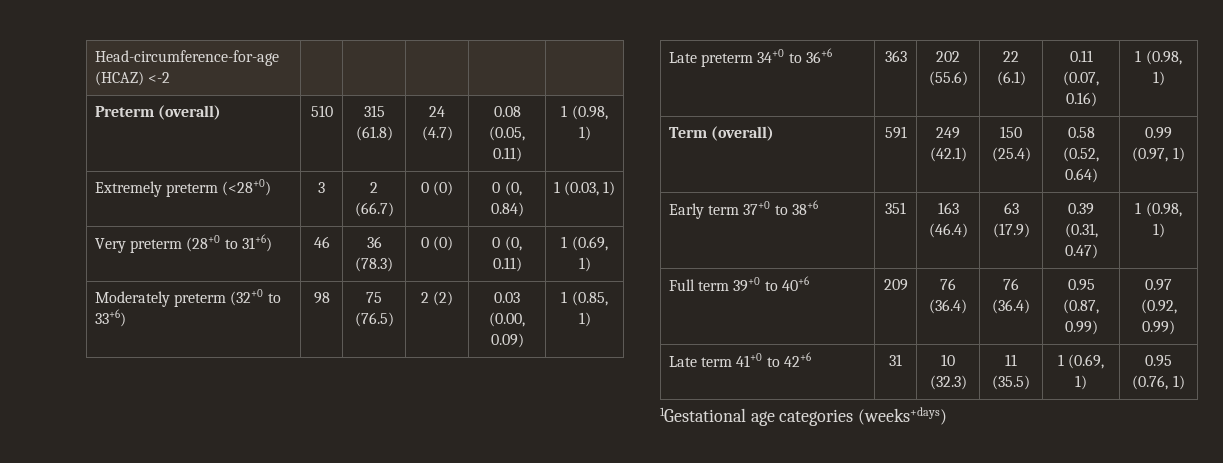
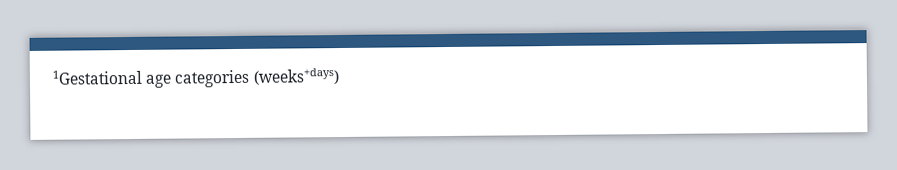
[94,50,279,66] [94,71,170,86] [94,105,221,120] [310,105,333,117] [363,105,385,117] [355,126,393,141] [429,106,445,117] [421,126,453,141] [493,106,521,117] [489,126,525,141] [492,147,522,162] [561,105,608,120] [578,126,591,141] [94,179,272,197] [318,182,325,193] [370,182,378,193] [354,202,394,217] [420,181,454,196] [492,181,522,196] [490,202,524,217] [553,181,616,196] [94,234,272,253] [313,236,330,248] [366,236,382,248] [355,257,393,272] [420,236,454,251] [492,236,522,251] [492,257,522,272] [561,236,608,251] [578,257,591,272] [94,289,281,307] [94,309,126,327] [313,292,330,304] [366,292,382,303] [354,312,394,327] [420,291,454,306] [494,292,520,303] [489,312,525,327] [490,333,524,348] [561,291,608,306] [578,312,591,327] [668,48,832,67] [884,50,907,62] [936,51,960,62] [928,71,968,86] [1003,51,1019,62] [996,71,1026,86] [1069,50,1093,62] [1063,71,1099,86] [1065,92,1097,107] [1135,50,1182,65] [1152,71,1165,86] [668,126,774,141] [884,126,907,139] [936,127,960,139] [929,147,967,162] [1000,126,1022,138] [991,147,1031,162] [1067,127,1095,138] [1063,147,1099,162] [1064,168,1098,183] [1145,127,1172,139] [1132,147,1185,162] [668,200,818,219] [885,202,906,214] [937,202,959,214] [928,223,968,238] [1003,202,1019,214] [992,223,1030,238] [1068,203,1094,215] [1064,223,1098,238] [1064,244,1098,259] [1135,202,1182,217] [1152,223,1165,238] [668,276,809,292] [883,279,908,291] [940,278,956,290] [929,299,967,314] [1003,278,1019,290] [992,299,1030,314] [1067,279,1095,291] [1063,299,1099,314] [1064,320,1098,335] [1145,279,1172,291] [1140,299,1177,314] [1142,320,1175,335] [668,352,811,367] [889,354,902,366] [941,354,955,366] [929,375,967,390] [1005,354,1017,366] [992,375,1030,390] [1057,354,1105,369] [1075,375,1087,390] [1145,355,1172,367] [1132,375,1185,390] Head-circumference-for-age (HCAZ) <-2 | | | | | // Preterm (overall) | 510 | 315 (61.8) | 24 (4.7) | 0.08 (0.05, 0.11) | 1 (0.98, 1) // Extremely preterm (<28+0) | 3 | 2 (66.7) | 0 (0) | 0 (0, 0.84) | 1 (0.03, 1) // Very preterm (28+0 to 31+6) | 46 | 36 (78.3) | 0 (0) | 0 (0, 0.11) | 1 (0.69, 1) // Moderately preterm (32+0 to 33+6) | 98 | 75 (76.5) | 2 (2) | 0.03 (0.00, 0.09) | 1 (0.85, 1) // Late preterm 34+0 to 36+6 | 363 | 202 (55.6) | 22 (6.1) | 0.11 (0.07, 0.16) | 1 (0.98, 1) // Term (overall) | 591 | 249 (42.1) | 150 (25.4) | 0.58 (0.52, 0.64) | 0.99 (0.97, 1) // Early term 37+0 to 38+6 | 351 | 163 (46.4) | 63 (17.9) | 0.39 (0.31, 0.47) | 1 (0.98, 1) // Full term 39+0 to 40+6 | 209 | 76 (36.4) | 76 (36.4) | 0.95 (0.87, 0.99) | 0.97 (0.92, 0.99) // Late term 41+0 to 42+6 | 31 | 10 (32.3) | 11 (35.5) | 1 (0.69, 1) | 0.95 (0.76, 1) // -> (52, 77) none

